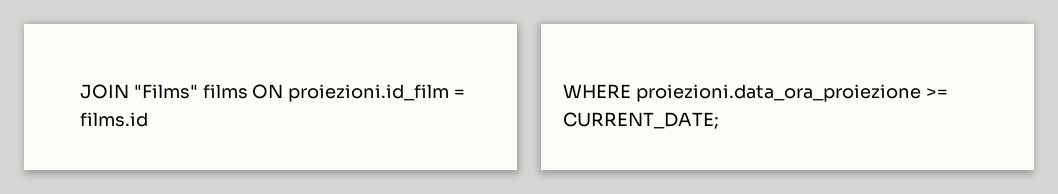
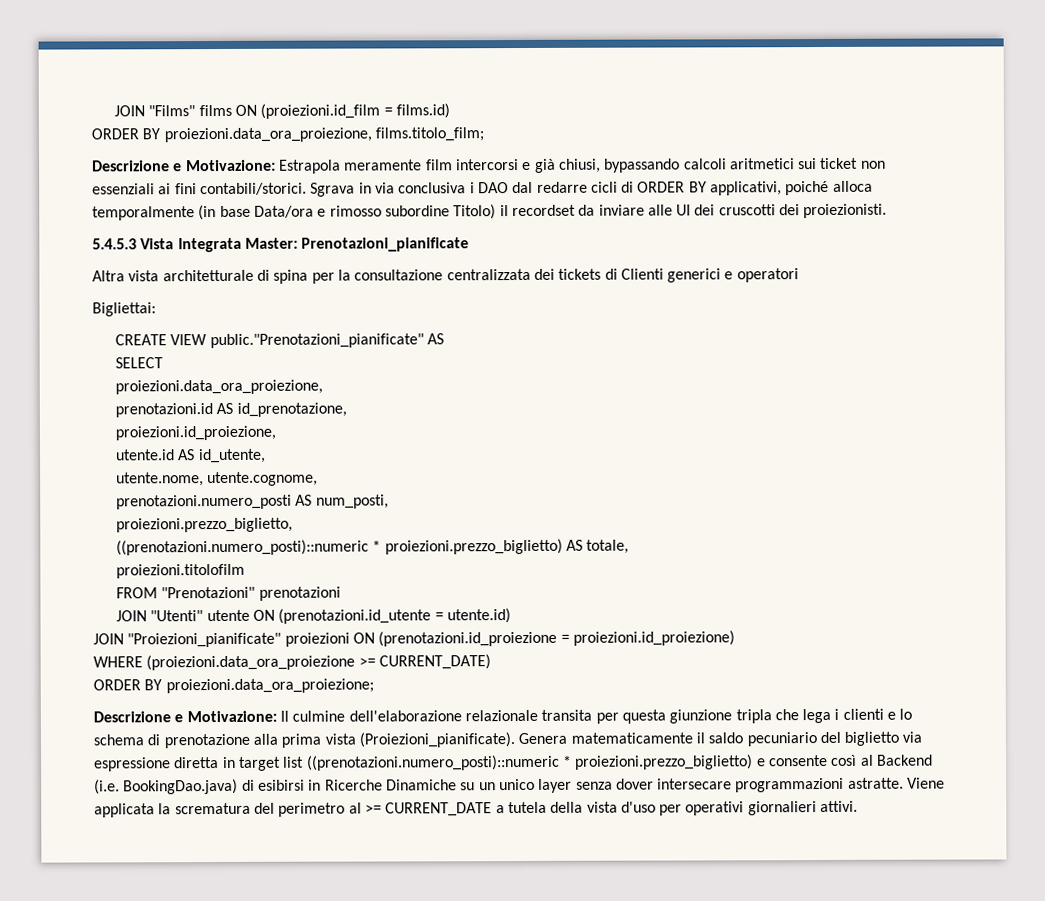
[288,84,466,102] [79,112,148,127] [563,84,948,102] [563,112,719,129] proiezioni.id_film = films.id // WHERE proiezioni.data_ora_proiezione >= CURRENT_DATE; -> [260,103,451,119] [91,127,484,143] [92,157,886,174] [92,180,873,197] [92,203,888,221] [92,237,470,253] [92,268,799,284] [92,302,156,317] [115,333,445,349] [115,357,164,369] [115,379,324,395] [115,402,347,418] [115,425,277,441] [115,448,266,464] [116,471,319,487] [116,494,389,510] [116,517,294,533] [116,538,630,556] [116,563,246,579] [116,586,341,601] [116,608,512,624] [93,630,735,648] [93,654,491,671] [93,678,374,694] [93,708,913,724] [93,731,923,749] [94,754,933,772] [94,777,946,795] [94,800,859,818] (proiezioni.id_film = films.id) // ORDER BY proiezioni.data_ora_proiezione, films.titolo_film; // Descrizione e Motivazione: Estrapola meramente film intercorsi e già chiusi, bypassando calcoli aritmetici sui ticket non essenziali ai fini contabili/storici. Sgrava in via conclusiva i DAO dal redarre cicli di ORDER BY applicativi, poiché alloca temporalmente (in base Data/ora e rimosso subordine Titolo) il recordset da inviare alle UI dei cruscotti dei proiezionisti. // 5.4.5.3 Vista Integrata Master: Prenotazioni_pianificate // Altra vista architetturale di spina per la consultazione centralizzata dei tickets di Clienti generici e operatori // Bigliettai: // CREATE VIEW public."Prenotazioni_pianificate" AS // SELECT // proiezioni.data_ora_proiezione, // prenotazioni.id AS id_prenotazione, // proiezioni.id_proiezione, // utente.id AS id_utente, // utente.nome, utente.cognome, // prenotazioni.numero_posti AS num_posti, // proiezioni.prezzo_biglietto, // ((prenotazioni.numero_posti)::numeric * proiezioni.prezzo_biglietto) AS totale, // proiezioni.titolofilm // FROM "Prenotazioni" prenotazioni // JOIN "Utenti" utente ON (prenotazioni.id_utente = utente.id) // JOIN "Proiezioni_pianificate" proiezioni ON (prenotazioni.id_proiezione = proiezioni.id_proiezione) // WHERE (proiezioni.data_ora_proiezione >= CURRENT_DATE) // ORDER BY proiezioni.data_ora_proiezione; // Descrizione e Motivazione: Il culmine dell'elaborazione relazionale transita per questa giunzione tripla che lega i clienti e lo schema di prenotazione alla prima vista (Proiezioni_pianificate). Genera matematicamente il saldo pecuniario del biglietto via espressione diretta in target list ((prenotazioni.numero_posti)::numeric * proiezioni.prezzo_biglietto) e consente così al Backend (i.e. BookingDao.java) di esibirsi in Ricerche Dinamiche su un unico layer senza dover intersecare programmazioni astratte. Viene applicata la scrematura del perimetro al >= CURRENT_DATE a tutela della vista d'uso per operativi giornalieri attivi.

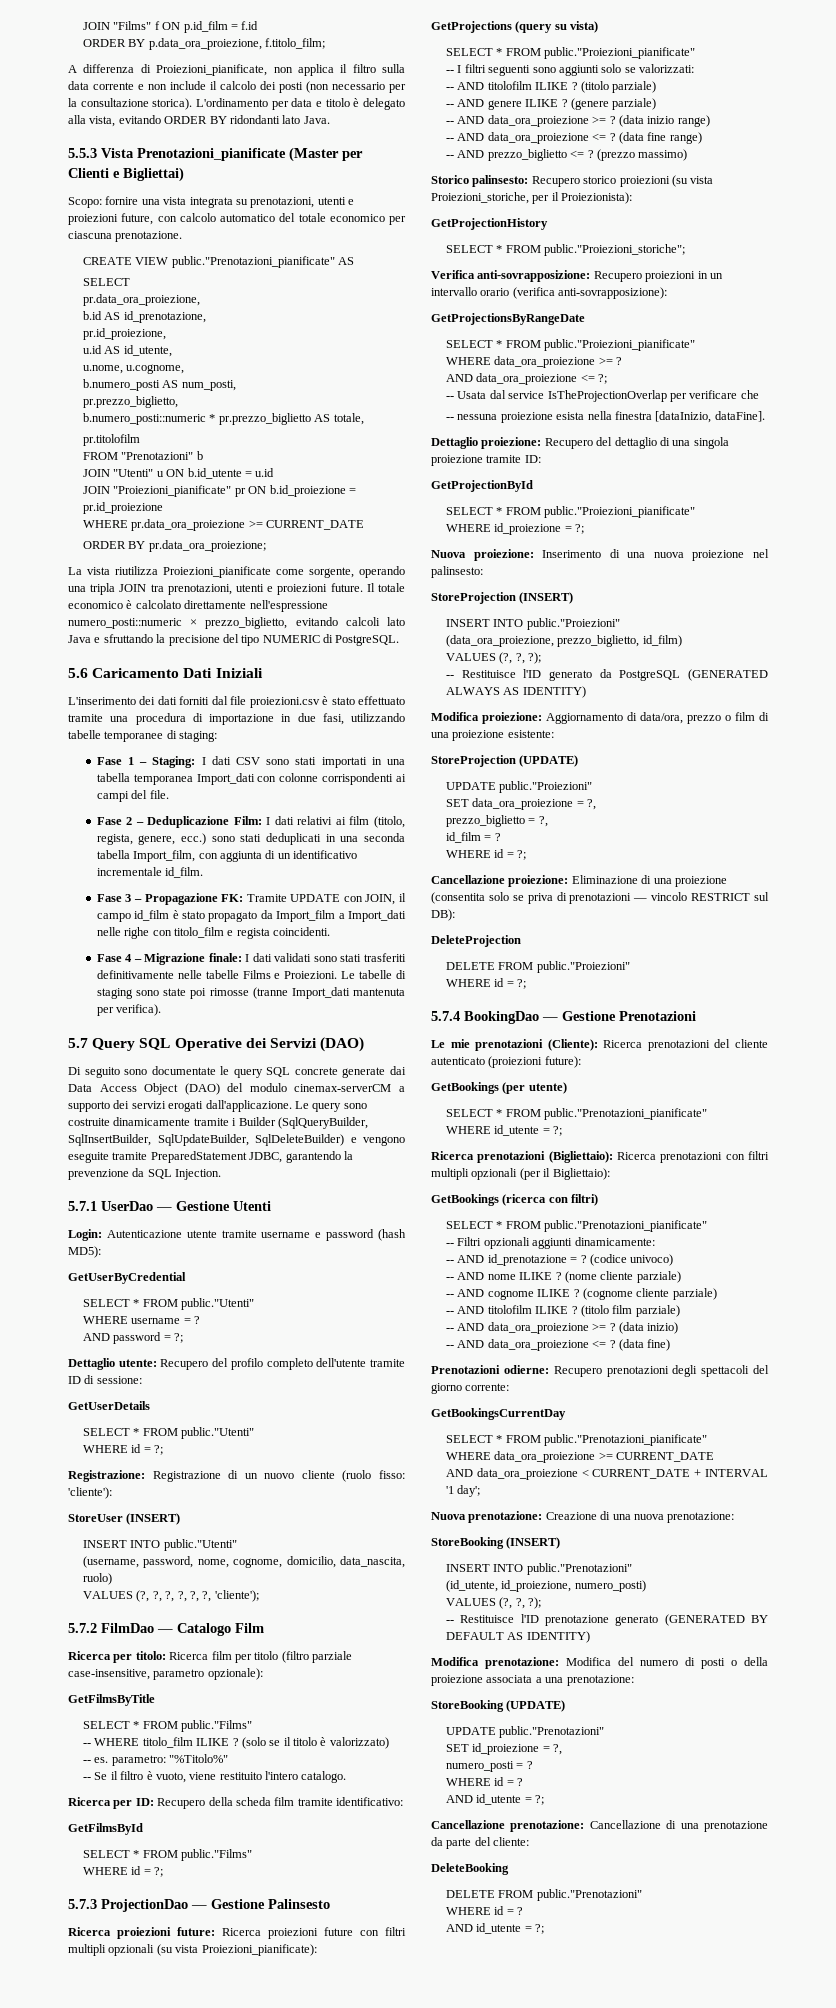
[198,103,451,119] [91,127,484,143] [92,157,886,174] [92,180,873,197] [92,203,888,221] [92,237,470,253] [92,268,799,284] [92,302,156,317] films ON (proiezioni.id_film = films.id) // ORDER BY proiezioni.data_ora_proiezione, films.titolo_film; // Descrizione e Motivazione: Estrapola meramente film intercorsi e già chiusi, bypassando calcoli aritmetici sui ticket non essenziali ai fini contabili/storici. Sgrava in via conclusiva i DAO dal redarre cicli di ORDER BY applicativi, poiché alloca temporalmente (in base Data/ora e rimosso subordine Titolo) il recordset da inviare alle UI dei cruscotti dei proiezionisti. // 5.4.5.3 Vista Integrata Master: Prenotazioni_pianificate // Altra vista architetturale di spina per la consultazione centralizzata dei tickets di Clienti generici e operatori // Bigliettai: -> [154,21,259,33] [83,38,326,50] [68,64,405,76] [68,81,406,93] [68,98,405,110] [68,115,330,127] [68,147,363,162] [68,167,184,182] [68,196,354,208] [68,213,406,225] [68,231,183,242] f ON p.id_film = f.id // ORDER BY p.data_ora_proiezione, f.titolo_film; // A differenza di Proiezioni_pianificate, non applica il filtro sulla data corrente e non include il calcolo dei posti (non necessario per la consultazione storica). L'ordinamento per data e titolo è delegato alla vista, evitando ORDER BY ridondanti lato Java. // 5.5.3 Vista Prenotazioni_pianificate (Master per Clienti e Bigliettai) // Scopo: fornire una vista integrata su prenotazioni, utenti e proiezioni future, con calcolo automatico del totale economico per ciascuna prenotazione.
[115,379,324,395] [115,403,214,418] proiezioni.data_ora_proiezione, // prenotazioni.id -> [83,294,201,306] [83,311,103,320] pr.data_ora_proiezione, // b.id
[115,425,277,441] [115,449,176,461] proiezioni.id_proiezione, // utente.id -> [83,328,167,340] [83,345,103,354] pr.id_proiezione, // u.id
[116,471,319,487] [116,494,293,510] utente.nome, utente.cognome, // prenotazioni.numero_posti -> [83,364,185,374] [83,379,161,391] u.nome, u.cognome, // b.numero_posti
[116,517,294,533] [116,538,563,556] proiezioni.prezzo_biglietto, // ((prenotazioni.numero_posti)::numeric * proiezioni.prezzo_biglietto) -> [83,396,179,408] [83,413,311,425] pr.prezzo_biglietto, // b.numero_posti::numeric * pr.prezzo_biglietto
[116,563,246,579] proiezioni.titolofilm -> [83,434,141,446] pr.titolofilm
[258,586,341,601] prenotazioni -> [196,451,203,460] b
[206,608,512,624] [93,630,735,648] [93,654,491,671] [93,678,374,694] [93,708,913,724] [93,731,923,749] [94,754,933,772] [94,777,946,795] [94,800,859,818] utente ON (prenotazioni.id_utente = utente.id) // JOIN "Proiezioni_pianificate" proiezioni ON (prenotazioni.id_proiezione = proiezioni.id_proiezione) // WHERE (proiezioni.data_ora_proiezione >= CURRENT_DATE) // ORDER BY proiezioni.data_ora_proiezione; // Descrizione e Motivazione: Il culmine dell'elaborazione relazionale transita per questa giunzione tripla che lega i clienti e lo schema di prenotazione alla prima vista (Proiezioni_pianificate). Genera matematicamente il saldo pecuniario del biglietto via espressione diretta in target list ((prenotazioni.numero_posti)::numeric * proiezioni.prezzo_biglietto) e consente così al Backend (i.e. BookingDao.java) di esibirsi in Ricerche Dinamiche su un unico layer senza dover intersecare programmazioni astratte. Viene applicata la scrematura del perimetro al >= CURRENT_DATE a tutela della vista d'uso per operativi giornalieri attivi. -> [156,468,275,479] [83,485,356,497] [83,502,164,514] [83,519,365,531] [83,540,266,552] [68,566,405,578] [68,583,405,595] [68,600,328,612] [68,617,405,629] [68,634,400,646] [68,668,263,678] [68,696,406,708] [68,713,405,725] [68,730,218,742] [96,756,405,768] [96,773,406,785] [96,790,169,802] [96,816,405,828] [96,833,405,845] [96,850,358,862] [96,867,204,878] [96,893,406,905] [96,910,406,922] [96,927,331,939] [96,953,406,965] [96,970,406,979] [96,987,405,999] [96,1004,162,1016] [68,1037,365,1052] [68,1066,406,1078] [68,1083,405,1095] [68,1100,367,1112] [68,1117,368,1129] [68,1134,405,1146] [68,1151,353,1163] [68,1168,222,1180] [68,1201,271,1211] [68,1229,406,1241] [68,1246,101,1258] [68,1272,186,1284] [83,1298,255,1310] [83,1316,201,1324] [83,1332,184,1344] [68,1358,406,1370] [68,1375,142,1384] [68,1401,150,1410] [83,1427,255,1439] [83,1444,164,1455] [68,1470,405,1482] [68,1487,112,1499] [68,1513,181,1525] [83,1539,237,1551] [83,1556,406,1568] [83,1573,113,1585] [83,1590,259,1602] [68,1623,264,1636] [68,1651,352,1663] [68,1668,263,1680] [68,1694,155,1706] [83,1720,253,1732] [83,1737,389,1749] [83,1754,229,1766] [83,1771,347,1783] [68,1797,403,1809] [68,1823,143,1835] [83,1849,253,1861] [83,1866,164,1877] [68,1899,330,1912] [68,1927,406,1939] [68,1944,317,1956] [431,21,599,33] [446,47,696,59] [446,64,695,76] [446,81,657,93] [446,98,657,110] [446,115,710,127] [446,132,702,144] [446,149,688,161] [431,175,714,187] [431,192,633,204] [431,218,548,230] [446,244,686,256] [431,270,723,282] [431,287,668,299] [431,313,585,325] [446,339,696,351] [446,356,623,368] [446,373,608,385] [446,390,759,402] [446,411,765,423] [431,437,729,449] [431,455,541,466] [431,480,533,492] [446,506,696,518] [446,523,585,535] [431,549,769,561] [431,566,483,578] [431,592,574,604] [446,618,620,630] [446,635,682,647] [446,652,542,664] [446,669,768,681] [446,686,586,698] [431,712,769,724] [431,730,554,741] [431,755,579,767] [446,781,593,793] [446,798,597,810] [446,815,548,827] [446,832,501,843] [446,849,527,860] [431,875,727,887] [431,892,769,904] [431,909,455,921] [431,935,521,947] [446,961,630,973] [446,978,527,989] [431,1011,696,1024] [431,1039,768,1051] [431,1056,581,1068] [431,1082,567,1094] [446,1108,708,1120] [446,1125,563,1136] [431,1151,769,1163] [431,1168,610,1180] [431,1194,599,1206] [446,1220,708,1232] [446,1237,655,1249] [446,1254,674,1266] [446,1271,681,1283] [446,1288,717,1300] [446,1305,680,1317] [446,1322,679,1334] [446,1339,671,1351] [431,1365,769,1377] [431,1383,510,1394] [431,1408,566,1420] [446,1434,708,1446] [446,1451,715,1463] [446,1468,768,1480] [446,1485,481,1497] [431,1511,735,1523] [431,1537,561,1549] [446,1563,632,1575] [446,1580,646,1592] [446,1597,542,1609] [446,1614,768,1626] [446,1631,590,1643] [431,1657,768,1669] [431,1675,634,1686] [431,1700,566,1712] [446,1726,605,1738] [446,1743,563,1755] [446,1761,533,1772] [446,1777,524,1786] [446,1794,545,1805] [431,1820,768,1832] [431,1837,530,1849] [431,1863,509,1875] [446,1889,642,1901] [446,1906,524,1915] [446,1923,545,1934] u ON b.id_utente = u.id // JOIN "Proiezioni_pianificate" pr ON b.id_proiezione = pr.id_proiezione // WHERE pr.data_ora_proiezione >= CURRENT_DATE // ORDER BY pr.data_ora_proiezione; // La vista riutilizza Proiezioni_pianificate come sorgente, operando una tripla JOIN tra prenotazioni, utenti e proiezioni future. Il totale economico è calcolato direttamente nell'espressione numero_posti::numeric × prezzo_biglietto, evitando calcoli lato Java e sfruttando la precisione del tipo NUMERIC di PostgreSQL. // 5.6 Caricamento Dati Iniziali // L'inserimento dei dati forniti dal file proiezioni.csv è stato effettuato tramite una procedura di importazione in due fasi, utilizzando tabelle temporanee di staging: // Fase 1 – Staging: I dati CSV sono stati importati in una tabella temporanea Import_dati con colonne corrispondenti ai campi del file. // Fase 2 – Deduplicazione Film: I dati relativi ai film (titolo, regista, genere, ecc.) sono stati deduplicati in una seconda tabella Import_film, con aggiunta di un identificativo incrementale id_film. // Fase 3 – Propagazione FK: Tramite UPDATE con JOIN, il campo id_film è stato propagato da Import_film a Import_dati nelle righe con titolo_film e regista coincidenti. // Fase 4 – Migrazione finale: I dati validati sono stati trasferiti definitivamente nelle tabelle Films e Proiezioni. Le tabelle di staging sono state poi rimosse (tranne Import_dati mantenuta per verifica). // 5.7 Query SQL Operative dei Servizi (DAO) // Di seguito sono documentate le query SQL concrete generate dai Data Access Object (DAO) del modulo cinemax-serverCM a supporto dei servizi erogati dall'applicazione. Le query sono costruite dinamicamente tramite i Builder (SqlQueryBuilder, SqlInsertBuilder, SqlUpdateBuilder, SqlDeleteBuilder) e vengono eseguite tramite PreparedStatement JDBC, garantendo la prevenzione da SQL Injection. // 5.7.1 UserDao — Gestione Utenti // Login: Autenticazione utente tramite username e password (hash MD5): // GetUserByCredential // SELECT * FROM public."Utenti" // WHERE username = ? // AND password = ?; // Dettaglio utente: Recupero del profilo completo dell'utente tramite ID di sessione: // GetUserDetails // SELECT * FROM public."Utenti" // WHERE id = ?; // Registrazione: Registrazione di un nuovo cliente (ruolo fisso: 'cliente'): // StoreUser (INSERT) // INSERT INTO public."Utenti" // (username, password, nome, cognome, domicilio, data_nascita, ruolo) // VALUES (?, ?, ?, ?, ?, ?, 'cliente'); // 5.7.2 FilmDao — Catalogo Film // Ricerca per titolo: Ricerca film per titolo (filtro parziale case-insensitive, parametro opzionale): // GetFilmsByTitle // SELECT * FROM public."Films" // -- WHERE titolo_film ILIKE ? (solo se il titolo è valorizzato) // -- es. parametro: "%Titolo%" // -- Se il filtro è vuoto, viene restituito l'intero catalogo. // Ricerca per ID: Recupero della scheda film tramite identificativo: // GetFilmsById // SELECT * FROM public."Films" // WHERE id = ?; // 5.7.3 ProjectionDao — Gestione Palinsesto // Ricerca proiezioni future: Ricerca proiezioni future con filtri multipli opzionali (su vista Proiezioni_pianificate): // GetProjections (query su vista) // SELECT * FROM public."Proiezioni_pianificate" // -- I filtri seguenti sono aggiunti solo se valorizzati: // -- AND titolofilm ILIKE ? (titolo parziale) // -- AND genere ILIKE ? (genere parziale) // -- AND data_ora_proiezione >= ? (data inizio range) // -- AND data_ora_proiezione <= ? (data fine range) // -- AND prezzo_biglietto <= ? (prezzo massimo) // Storico palinsesto: Recupero storico proiezioni (su vista Proiezioni_storiche, per il Proiezionista): // GetProjectionHistory // SELECT * FROM public."Proiezioni_storiche"; // Verifica anti-sovrapposizione: Recupero proiezioni in un intervallo orario (verifica anti-sovrapposizione): // GetProjectionsByRangeDate // SELECT * FROM public."Proiezioni_pianificate" // WHERE data_ora_proiezione >= ? // AND data_ora_proiezione <= ?; // -- Usata dal service IsTheProjectionOverlap per verificare che // -- nessuna proiezione esista nella finestra [dataInizio, dataFine]. // Dettaglio proiezione: Recupero del dettaglio di una singola proiezione tramite ID: // GetProjectionById // SELECT * FROM public."Proiezioni_pianificate" // WHERE id_proiezione = ?; // Nuova proiezione: Inserimento di una nuova proiezione nel palinsesto: // StoreProjection (INSERT) // INSERT INTO public."Proiezioni" // (data_ora_proiezione, prezzo_biglietto, id_film) // VALUES (?, ?, ?); // -- Restituisce l'ID generato da PostgreSQL (GENERATED ALWAYS AS IDENTITY) // Modifica proiezione: Aggiornamento di data/ora, prezzo o film di una proiezione esistente: // StoreProjection (UPDATE) // UPDATE public."Proiezioni" // SET data_ora_proiezione = ?, // prezzo_biglietto = ?, // id_film = ? // WHERE id = ?; // Cancellazione proiezione: Eliminazione di una proiezione (consentita solo se priva di prenotazioni — vincolo RESTRICT sul DB): // DeleteProjection // DELETE FROM public."Proiezioni" // WHERE id = ?; // 5.7.4 BookingDao — Gestione Prenotazioni // Le mie prenotazioni (Cliente): Ricerca prenotazioni del cliente autenticato (proiezioni future): // GetBookings (per utente) // SELECT * FROM public."Prenotazioni_pianificate" // WHERE id_utente = ?; // Ricerca prenotazioni (Bigliettaio): Ricerca prenotazioni con filtri multipli opzionali (per il Bigliettaio): // GetBookings (ricerca con filtri) // SELECT * FROM public."Prenotazioni_pianificate" // -- Filtri opzionali aggiunti dinamicamente: // -- AND id_prenotazione = ? (codice univoco) // -- AND nome ILIKE ? (nome cliente parziale) // -- AND cognome ILIKE ? (cognome cliente parziale) // -- AND titolofilm ILIKE ? (titolo film parziale) // -- AND data_ora_proiezione >= ? (data inizio) // -- AND data_ora_proiezione <= ? (data fine) // Prenotazioni odierne: Recupero prenotazioni degli spettacoli del giorno corrente: // GetBookingsCurrentDay // SELECT * FROM public."Prenotazioni_pianificate" // WHERE data_ora_proiezione >= CURRENT_DATE // AND data_ora_proiezione < CURRENT_DATE + INTERVAL '1 day'; // Nuova prenotazione: Creazione di una nuova prenotazione: // StoreBooking (INSERT) // INSERT INTO public."Prenotazioni" // (id_utente, id_proiezione, numero_posti) // VALUES (?, ?, ?); // -- Restituisce l'ID prenotazione generato (GENERATED BY DEFAULT AS IDENTITY) // Modifica prenotazione: Modifica del numero di posti o della proiezione associata a una prenotazione: // StoreBooking (UPDATE) // UPDATE public."Prenotazioni" // SET id_proiezione = ?, // numero_posti = ? // WHERE id = ? // AND id_utente = ?; // Cancellazione prenotazione: Cancellazione di una prenotazione da parte del cliente: // DeleteBooking // DELETE FROM public."Prenotazioni" // WHERE id = ? // AND id_utente = ?;

